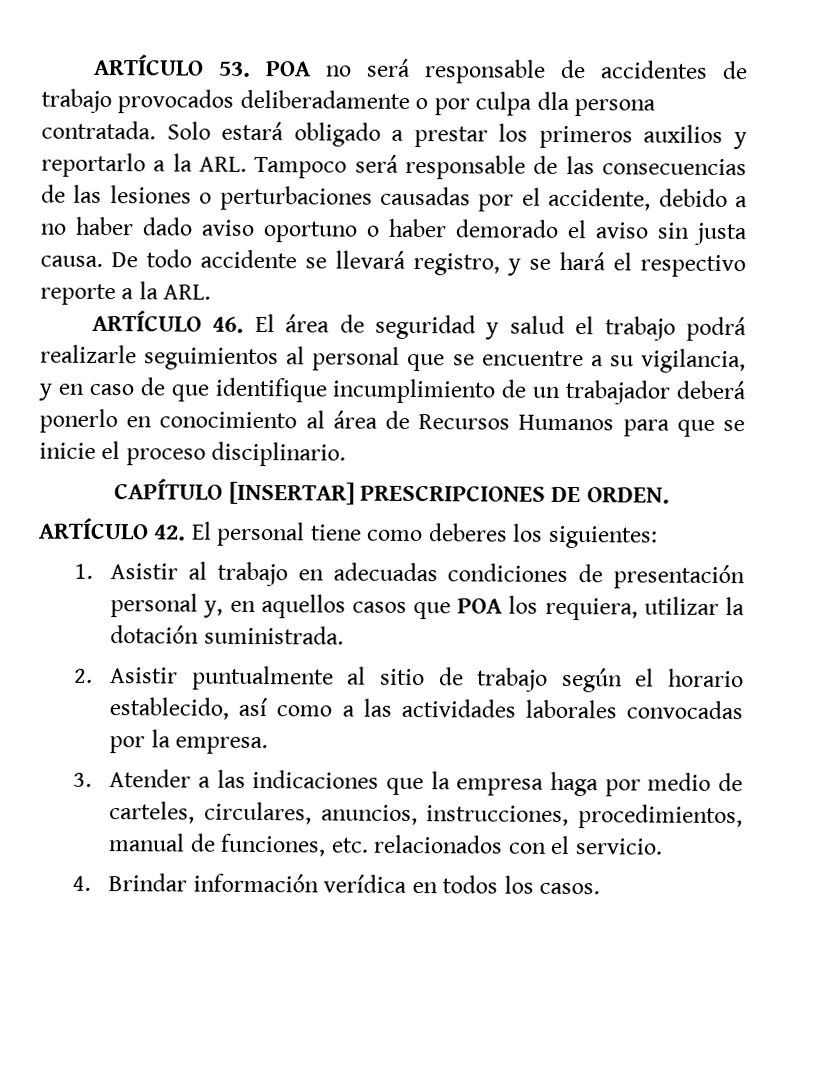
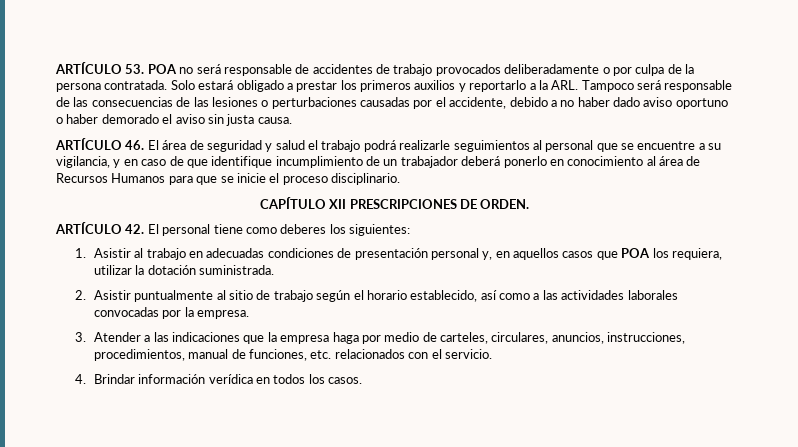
[536,91,570,111] dla -> [667,64,694,74] de la
[111,249,746,278] [40,281,212,306] De todo accidente se llevará registro, y se hará el respectivo reporte a la ARL. -> (292, 120) none
[228,481,355,505] [INSERTAR] -> [329,199,347,209] XII

